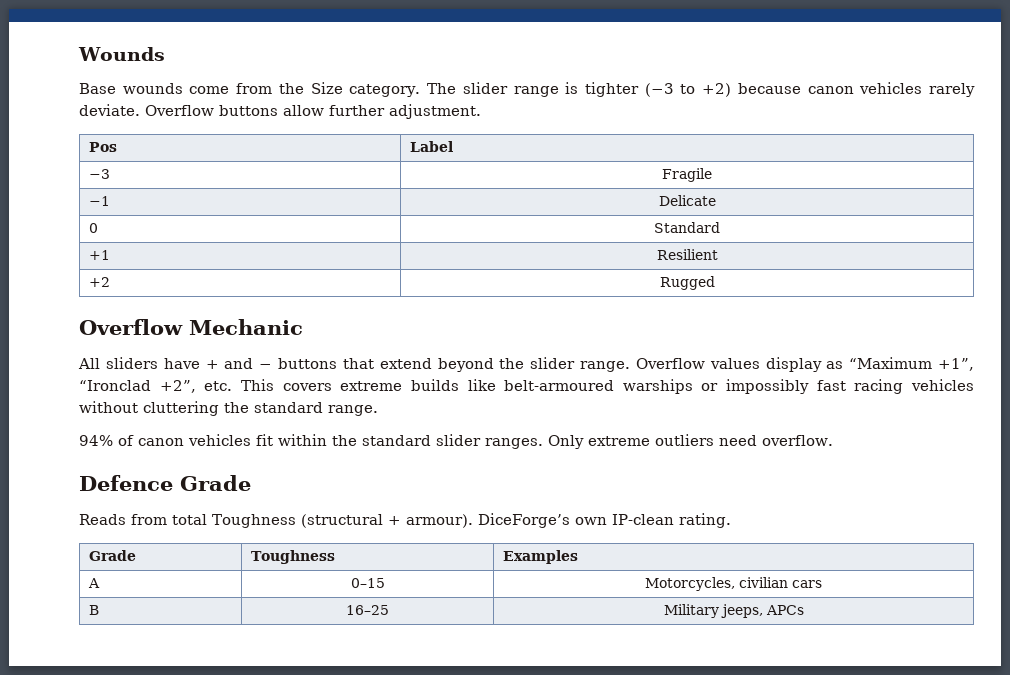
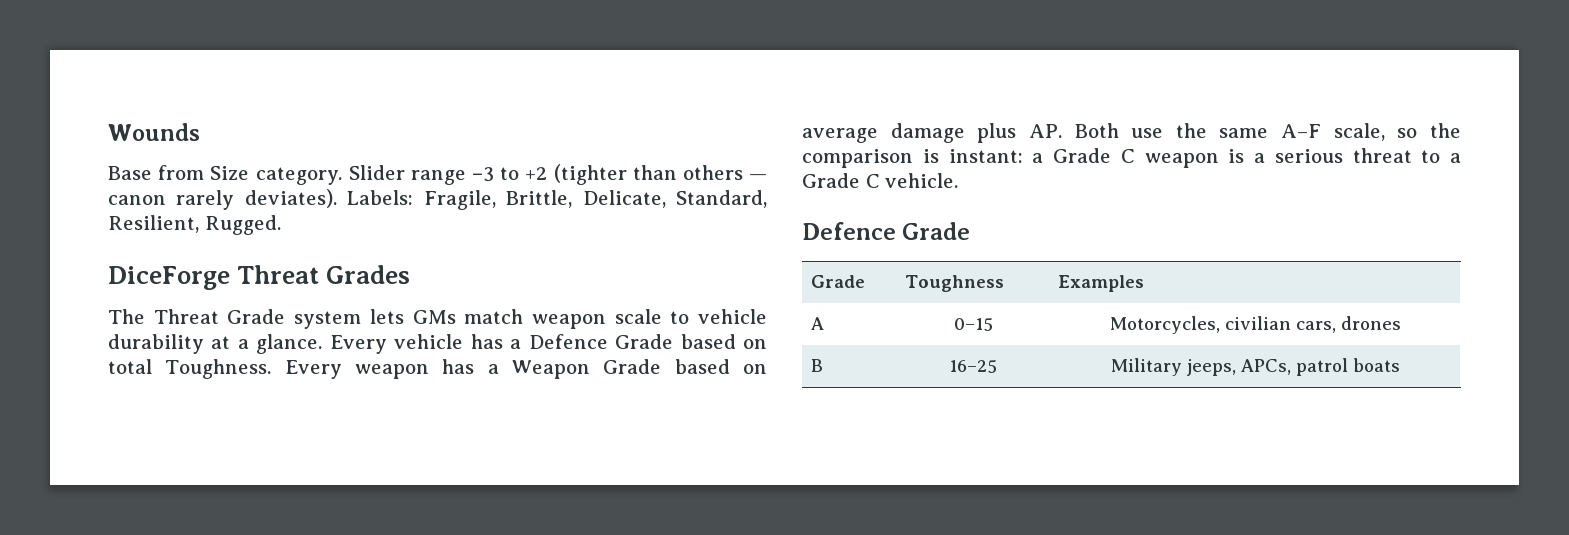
[122,82,976,97] [79,104,481,119] [88,142,117,152] [409,141,453,152] [88,169,110,179] [661,168,712,182] [88,196,110,206] [658,195,716,206] [88,223,98,233] [653,222,720,233] [88,250,110,260] [656,249,718,260] [88,277,110,287] [659,276,715,290] [79,319,303,335] [78,357,975,372] [79,379,974,394] [79,401,378,416] [79,434,833,449] [79,475,251,491] [79,513,731,528] wounds come from the Size category. The slider range is tighter (−3 to +2) because canon vehicles rarely deviate. Overflow buttons allow further adjustment. // Pos | Label // −3 | Fragile // −1 | Delicate // 0 | Standard // +1 | Resilient // +2 | Rugged // Overflow Mechanic // All sliders have + and − buttons that extend beyond the slider range. Overflow values display as “Maximum +1”, “Ironclad +2”, etc. This covers extreme builds like belt-armoured warships or impossibly fast racing vehicles without cluttering the standard range. // 94% of canon vehicles fit within the standard slider ranges. Only extreme outliers need overflow. // Defence Grade // Reads from total Toughness (structural + armour). DiceForge’s own IP-clean rating. -> [158,164,767,185] [108,189,768,210] [108,215,281,235] [108,265,411,290] [108,309,767,329] [108,334,767,354] [108,359,767,379] [802,123,1461,143] [802,148,1461,168] [802,173,959,188] [802,222,971,240] from Size category. Slider range −3 to +2 (tighter than others — canon rarely deviates). Labels: Fragile, Brittle, Delicate, Standard, Resilient, Rugged. // DiceForge Threat Grades // The Threat Grade system lets GMs match weapon scale to vehicle durability at a glance. Every vehicle has a Defence Grade based on total Toughness. Every weapon has a Weapon Grade based on average damage plus AP. Both use the same A–F scale, so the comparison is instant: a Grade C weapon is a serious threat to a Grade C vehicle. // Defence Grade
[792,580,822,588] cars -> [1295,316,1401,333] cars, drones
[765,605,804,615] APCs -> [1240,358,1400,376] APCs, patrol boats

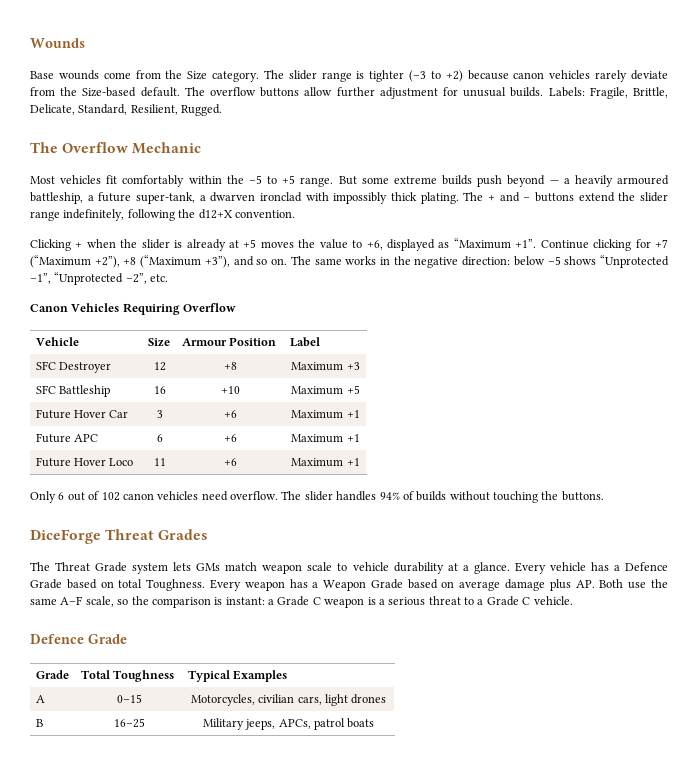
[158,164,767,185] [108,189,337,210] from Size category. Slider range −3 to +2 (tighter than others — canon rarely deviates). -> [58,70,669,82] [30,87,544,99] wounds come from the Size category. The slider range is tighter (−3 to +2) because canon vehicles rarely deviate from the Size-based default. The overflow buttons allow further adjustment for unusual builds.
(281, 225) none -> [30,142,202,154] [30,175,669,187] [30,192,669,204] [30,209,295,221] [30,238,669,251] [30,255,669,268] [30,272,169,285] [30,303,237,315] [35,337,79,346] [147,338,170,347] [181,337,277,346] [289,337,320,347] [35,361,112,373] [153,362,166,371] [224,362,237,370] [291,362,360,371] [35,385,111,397] [153,386,166,394] [221,386,240,394] [291,385,360,395] [35,409,129,419] [156,410,163,418] [224,410,237,418] [291,410,360,419] [35,433,99,443] [156,434,163,442] [224,434,237,442] [291,434,360,443] [35,457,134,467] [153,458,166,466] [224,458,237,466] [291,458,360,467] [30,491,604,503] // The Overflow Mechanic // Most vehicles fit comfortably within the −5 to +5 range. But some extreme builds push beyond — a heavily armoured battleship, a future super-tank, a dwarven ironclad with impossibly thick plating. The + and − buttons extend the slider range indefinitely, following the d12+X convention. // Clicking + when the slider is already at +5 moves the value to +6, displayed as “Maximum +1”. Continue clicking for +7 (“Maximum +2”), +8 (“Maximum +3”), and so on. The same works in the negative direction: below −5 shows “Unprotected −1”, “Unprotected −2”, etc. // Canon Vehicles Requiring Overflow // Vehicle | Size | Armour Position | Label // SFC Destroyer | 12 | +8 | Maximum +3 // SFC Battleship | 16 | +10 | Maximum +5 // Future Hover Car | 3 | +6 | Maximum +1 // Future APC | 6 | +6 | Maximum +1 // Future Hover Loco | 11 | +6 | Maximum +1 // Only 6 out of 102 canon vehicles need overflow. The slider handles 94% of builds without touching the buttons.
(865, 281) none -> [80,670,110,679] Total
(1004, 283) none -> [187,670,230,682] Typical
(1336, 327) none -> [324,694,348,706] light

